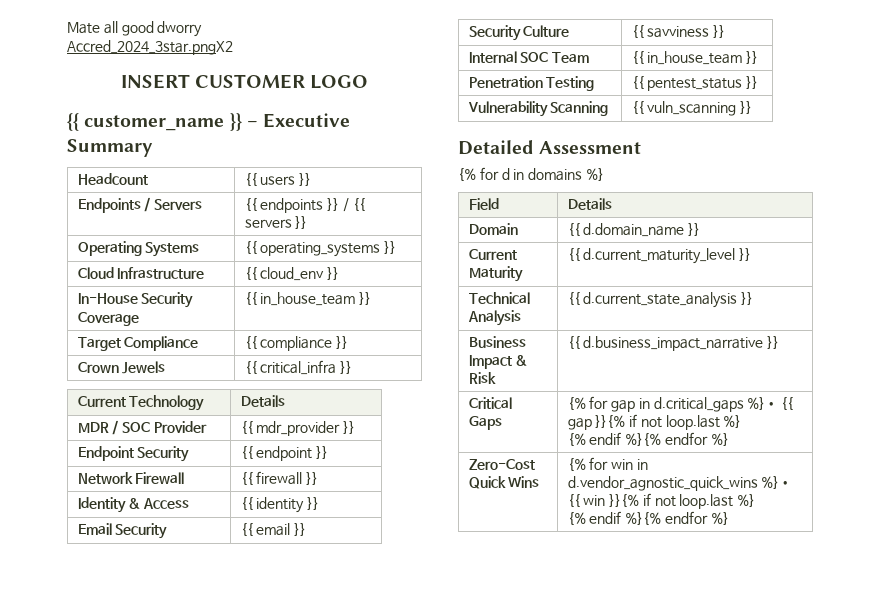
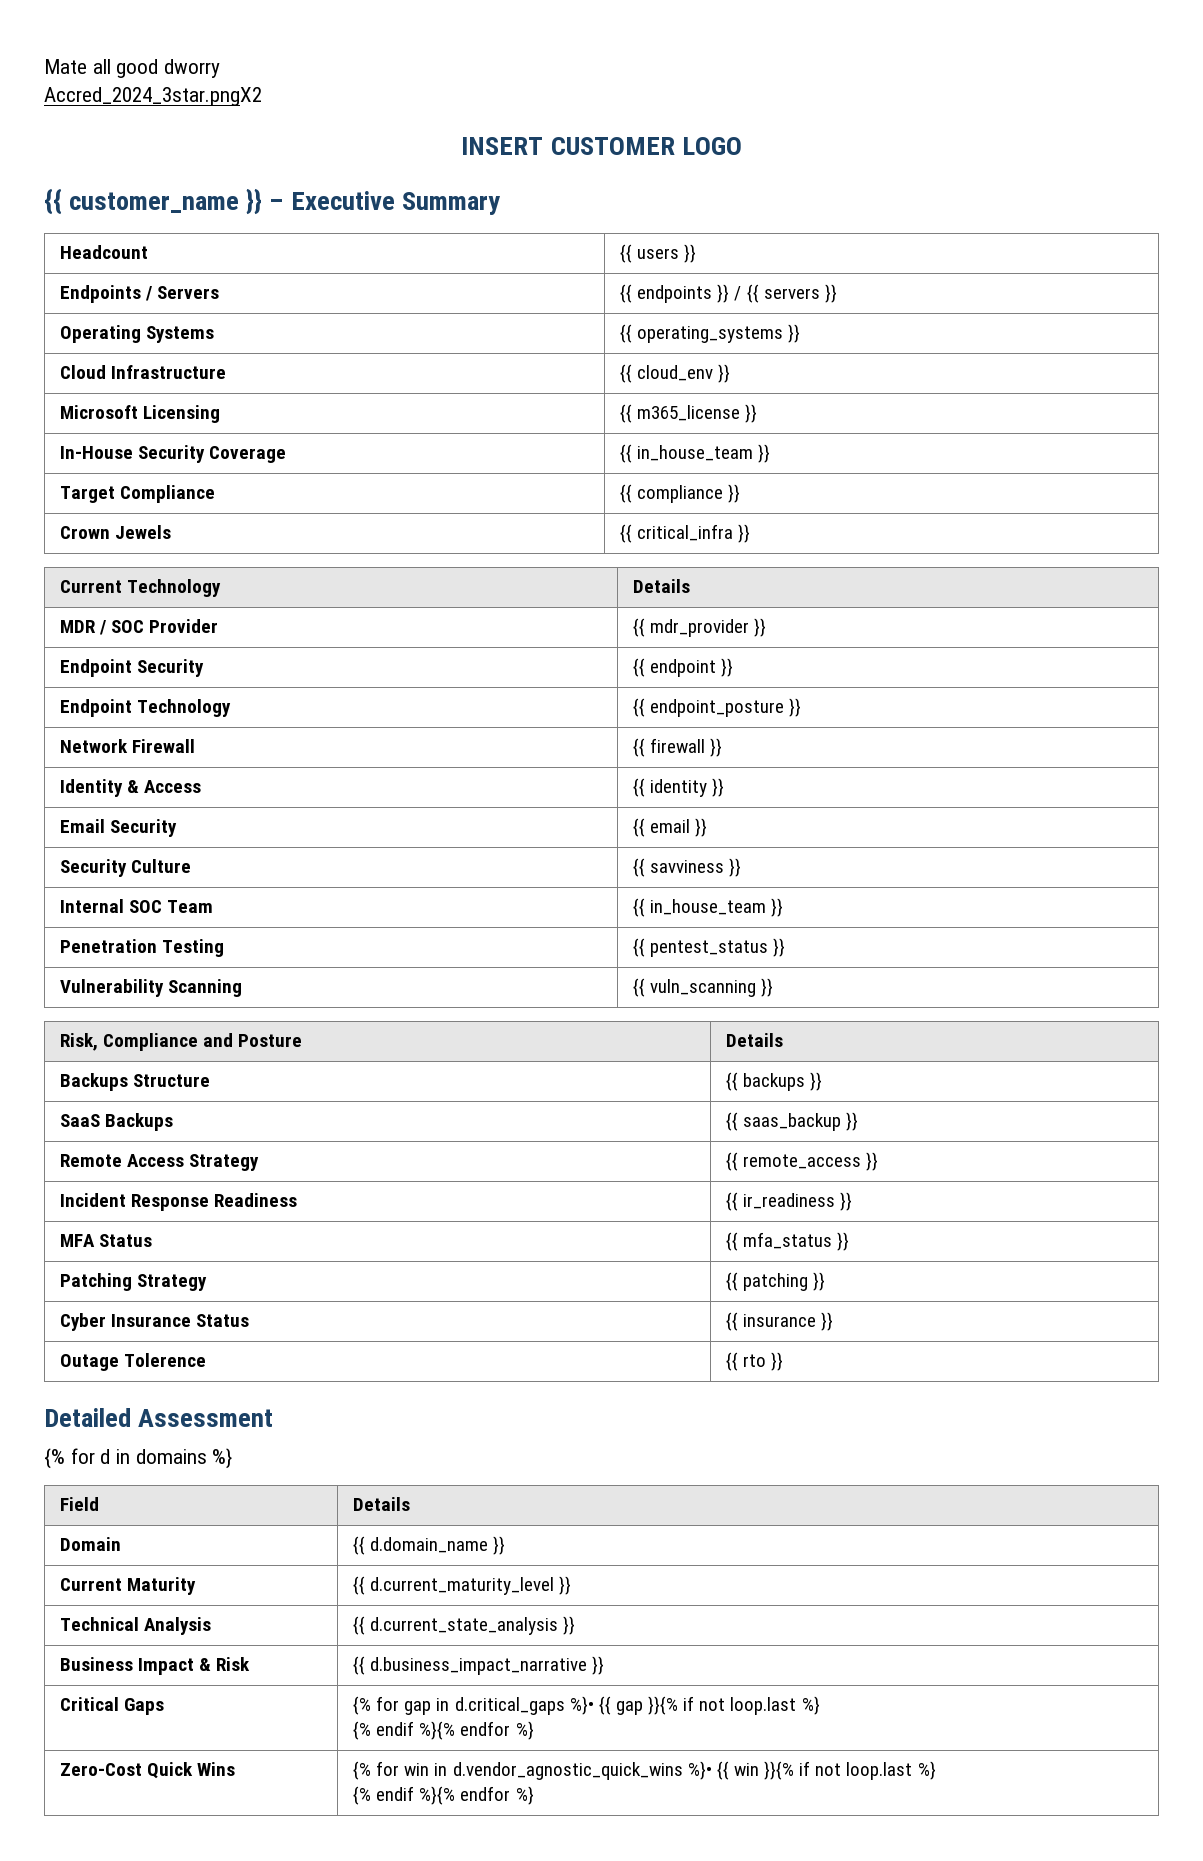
(340, 273) none -> [59,405,221,423] [619,404,758,423] // Microsoft Licensing | {{ m365_license }}
(329, 452) none -> [59,699,232,717] [632,698,802,717] // Endpoint Technology | {{ endpoint_posture }}
(753, 107) none -> [59,1033,303,1051] [725,1033,783,1047] [59,1073,211,1091] [725,1072,823,1091] [59,1113,174,1131] [725,1112,859,1131] [59,1154,260,1171] [725,1152,879,1171] [59,1193,298,1211] [725,1192,853,1211] [59,1234,153,1247] [725,1232,850,1251] [59,1273,208,1291] [725,1272,826,1291] [59,1313,250,1331] [725,1312,834,1331] [59,1353,207,1371] [725,1352,784,1371] // Risk, Compliance and Posture | Details // Backups Structure | {{ backups }} // SaaS Backups | {{ saas_backup }} // Remote Access Strategy | {{ remote_access }} // Incident Response Readiness | {{ ir_readiness }} // MFA Status | {{ mfa_status }} // Patching Strategy | {{ patching }} // Cyber Insurance Status | {{ insurance }} // Outage Tolerence | {{ rto }}

